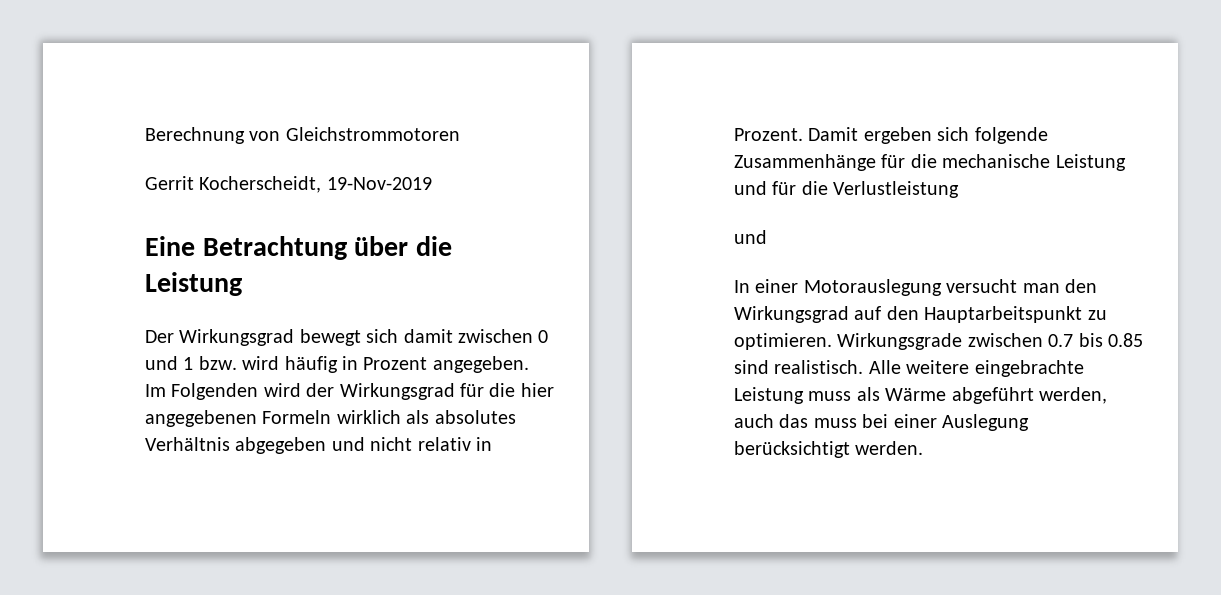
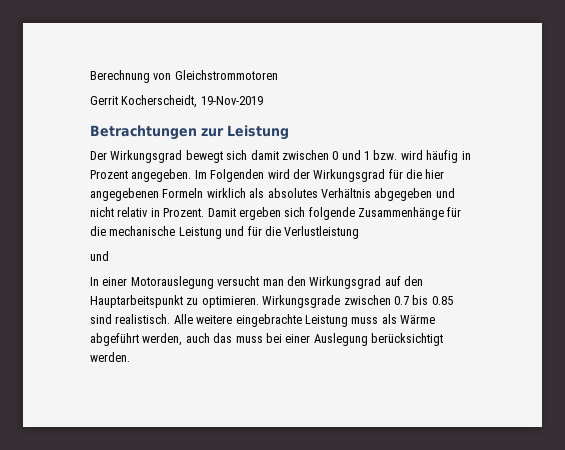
[145,236,452,260] Eine Betrachtung über die -> [90,125,224,140] Betrachtungen zur

